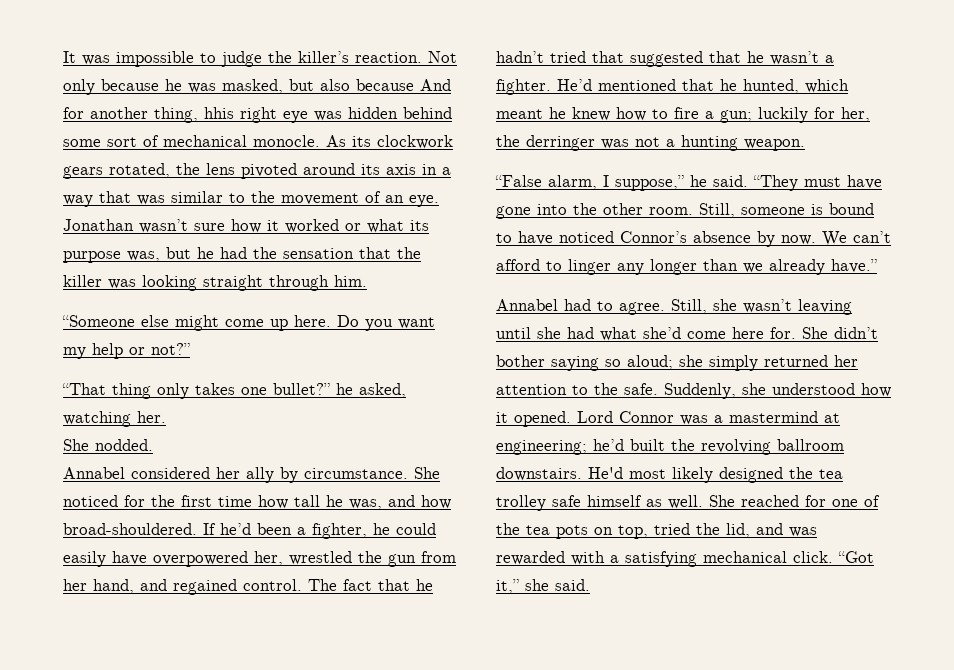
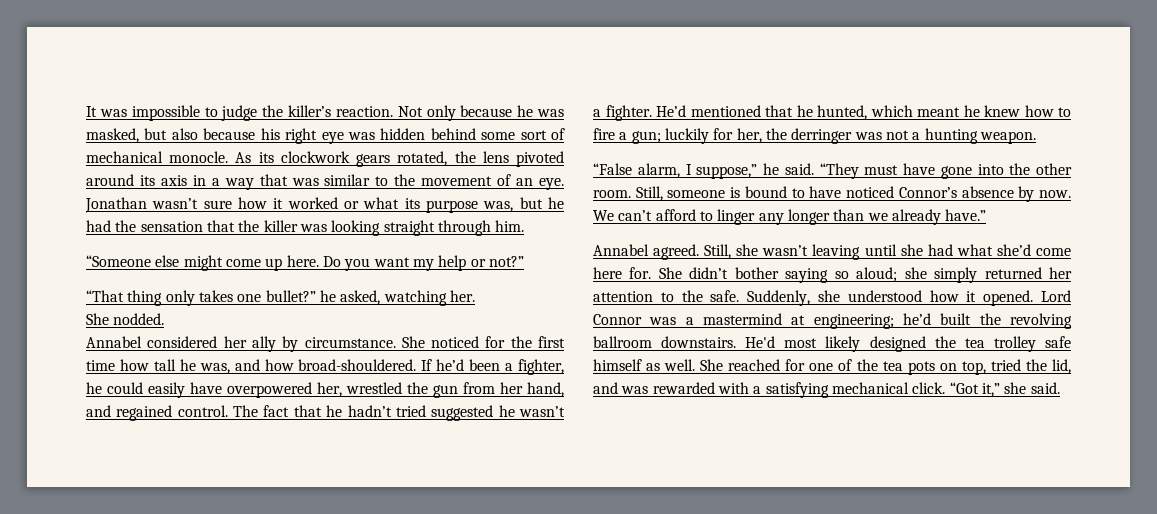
[420,79,451,91] [63,107,234,123] And for another thing, hhis -> [260,128,280,140] his
[592,51,741,67] that suggested that -> [431,405,494,421] suggested
[564,299,665,315] had to agree. -> [653,244,700,260] agreed.

